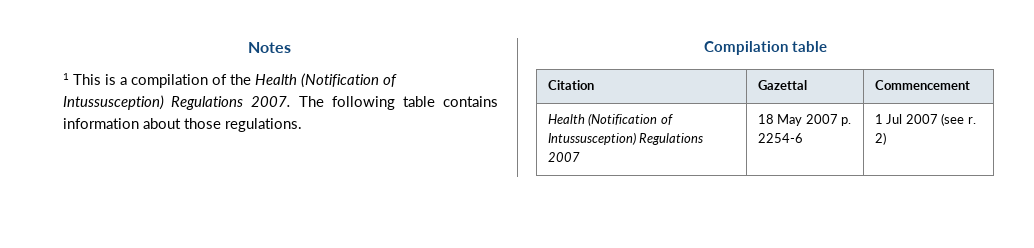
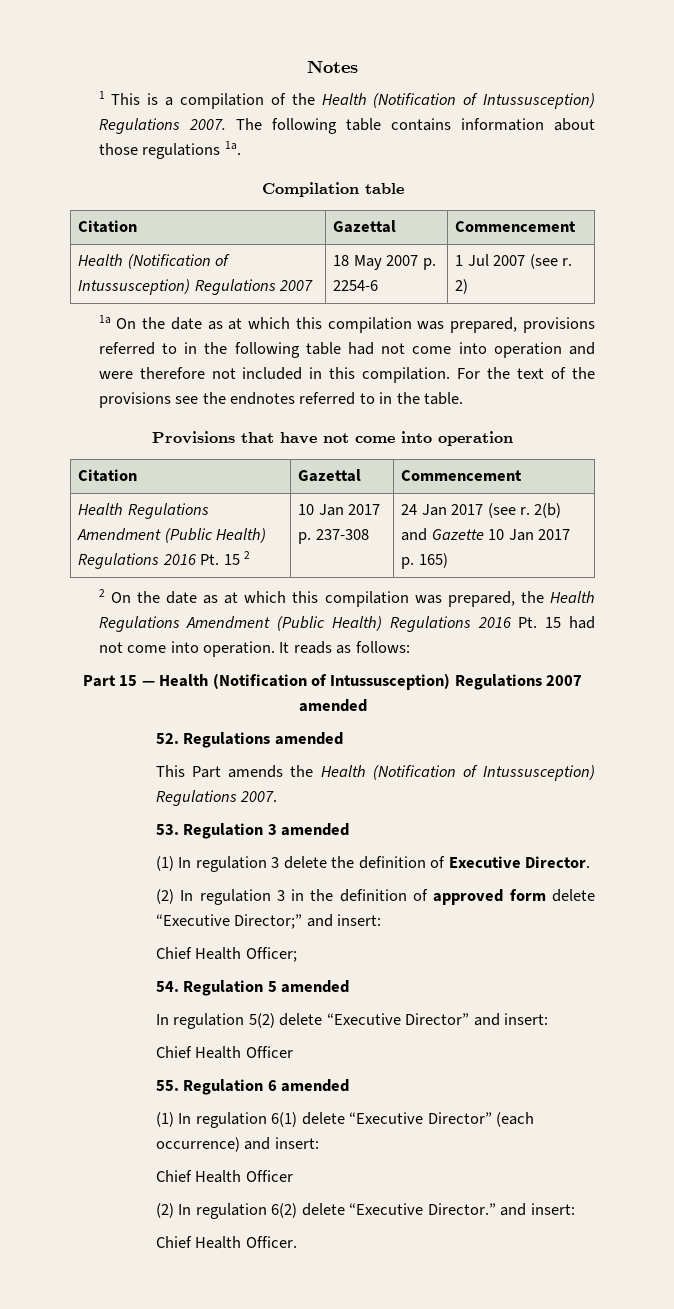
[224,118,302,132] regulations. -> [142,141,241,159] regulations 1a.
(886, 138) none -> [98,315,595,333] [98,342,595,358] [98,367,595,383] [98,392,464,408] [152,431,513,446] [78,469,138,482] [298,469,362,482] [401,470,523,481] [78,503,209,519] [77,528,267,543] [78,551,251,569] [298,504,381,516] [298,529,369,544] [401,503,562,518] [401,528,571,541] [401,553,448,569] [98,589,595,607] [98,616,595,632] [98,641,410,657] [82,673,583,690] [298,699,367,712] [155,732,343,748] [155,765,595,781] [155,790,278,806] [155,823,350,839] [155,856,591,872] [155,889,596,905] [155,914,382,929] [155,947,297,962] [155,980,350,996] [155,1013,549,1029] [155,1046,293,1059] [155,1079,350,1095] [155,1112,535,1128] [155,1137,319,1152] [155,1170,293,1183] [155,1203,575,1219] [155,1236,297,1249] // 1a On the date as at which this compilation was prepared, provisions referred to in the following table had not come into operation and were therefore not included in this compilation. For the text of the provisions see the endnotes referred to in the table. // Provisions that have not come into operation // Citation | Gazettal | Commencement // Health Regulations Amendment (Public Health) Regulations 2016 Pt. 15 2 | 10 Jan 2017 p. 237-308 | 24 Jan 2017 (see r. 2(b) and Gazette 10 Jan 2017 p. 165) // 2 On the date as at which this compilation was prepared, the Health Regulations Amendment (Public Health) Regulations 2016 Pt. 15 had not come into operation. It reads as follows: // Part 15 — Health (Notification of Intussusception) Regulations 2007 amended // 52. Regulations amended // This Part amends the Health (Notification of Intussusception) Regulations 2007. // 53. Regulation 3 amended // (1) In regulation 3 delete the definition of Executive Director. // (2) In regulation 3 in the definition of approved form delete “Executive Director;” and insert: // Chief Health Officer; // 54. Regulation 5 amended // In regulation 5(2) delete “Executive Director” and insert: // Chief Health Officer // 55. Regulation 6 amended // (1) In regulation 6(1) delete “Executive Director” (each occurrence) and insert: // Chief Health Officer // (2) In regulation 6(2) delete “Executive Director.” and insert: // Chief Health Officer.

